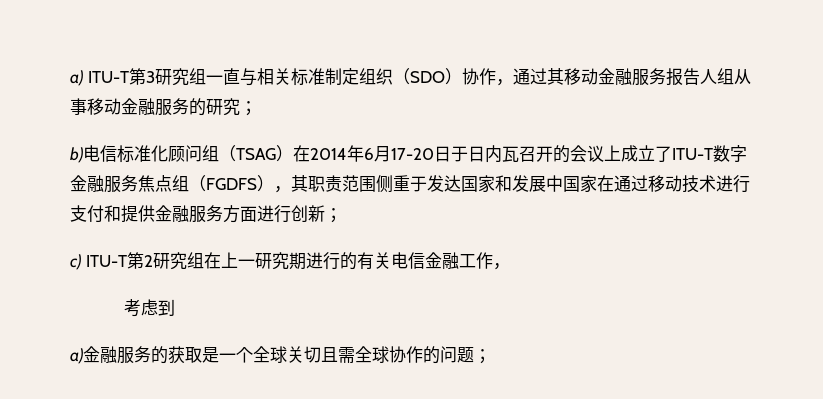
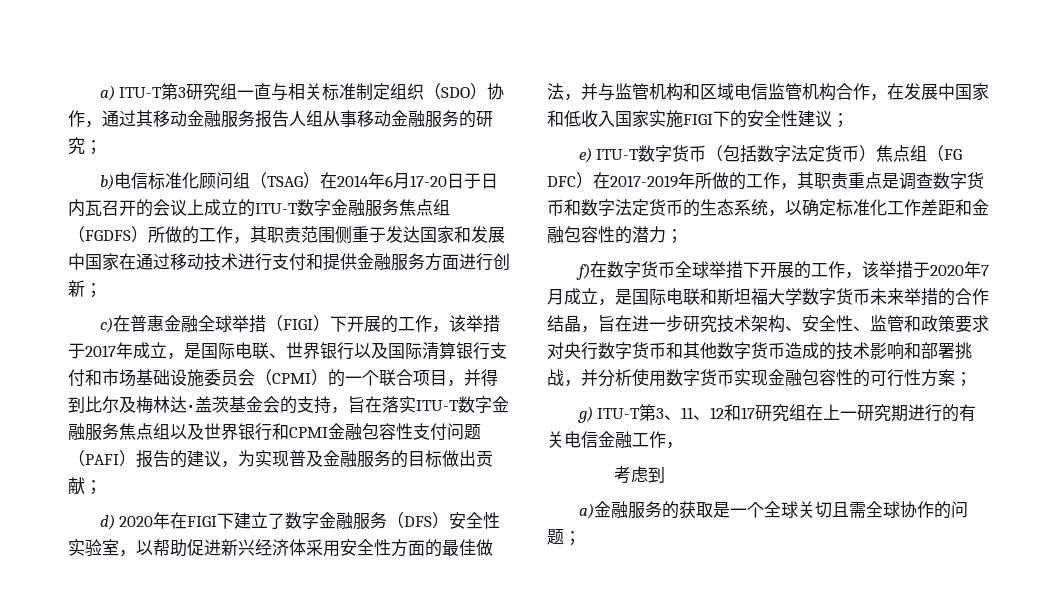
[655,146,672,162] 了 -> [238,199,255,217] 的
(274, 183) none -> [148,226,233,244] 所做的工作
[85,252,153,269] ITU-T第2 -> [112,315,500,333] [68,342,507,360] [68,369,498,387] [68,396,509,414] [68,423,481,441] [68,450,493,468] [68,477,102,495] [99,512,501,530] [68,539,493,557] [547,83,989,101] [547,110,849,128] [578,145,963,163] [547,172,984,190] [547,199,989,217] [547,226,683,244] [575,261,989,280] [547,288,989,306] [547,315,989,333] [547,342,972,360] [547,368,972,387] [577,404,756,423] 在普惠金融全球举措（FIGI）下开展的工作，该举措于2017年成立，是国际电联、世界银行以及国际清算银行支付和市场基础设施委员会（CPMI）的一个联合项目，并得到比尔及梅林达•盖茨基金会的支持，旨在落实ITU-T数字金融服务焦点组以及世界银行和CPMI金融包容性支付问题（PAFI）报告的建议，为实现普及金融服务的目标做出贡献； // d) 2020年在FIGI下建立了数字金融服务（DFS）安全性实验室，以帮助促进新兴经济体采用安全性方面的最佳做法，并与监管机构和区域电信监管机构合作，在发展中国家和低收入国家实施FIGI下的安全性建议； // e) ITU-T数字货币（包括数字法定货币）焦点组（FG DFC）在2017-2019年所做的工作，其职责重点是调查数字货币和数字法定货币的生态系统，以确定标准化工作差距和金融包容性的潜力； // f)在数字货币全球举措下开展的工作，该举措于2020年7月成立，是国际电联和斯坦福大学数字货币未来举措的合作结晶，旨在进一步研究技术架构、安全性、监管和政策要求对央行数字货币和其他数字货币造成的技术影响和部署挑战，并分析使用数字货币实现金融包容性的可行性方案； // g) ITU-T第3、11、12和17

